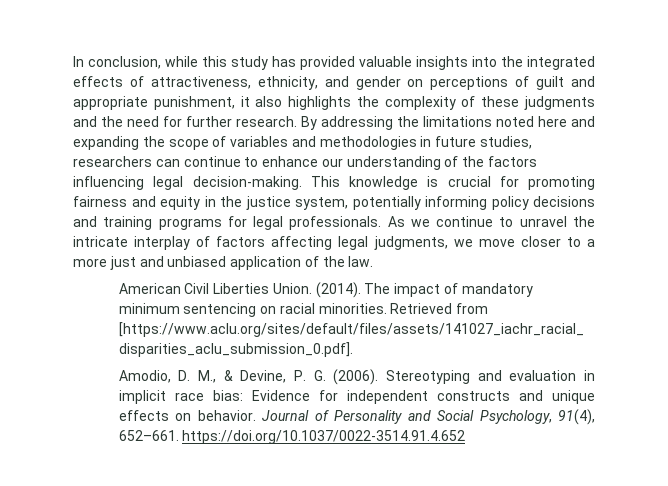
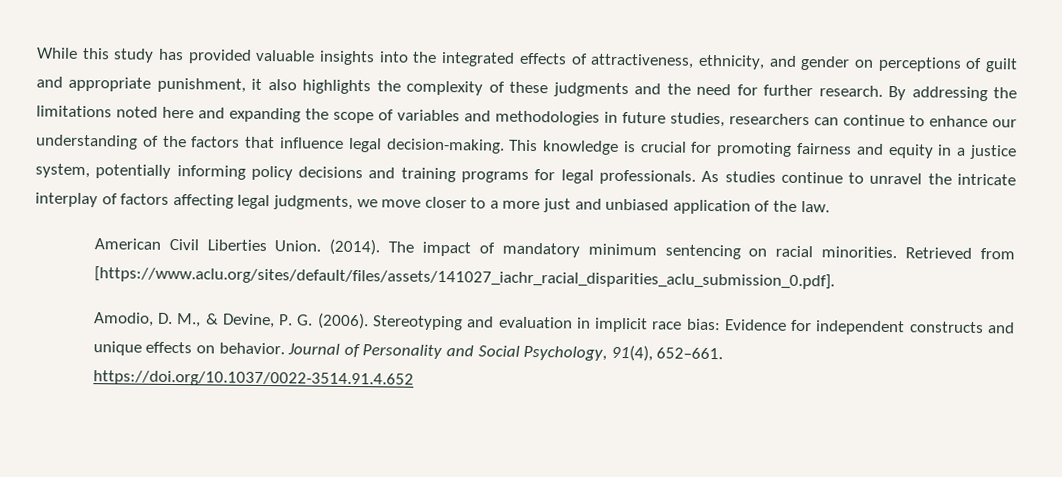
[73,56,198,69] In conclusion, while -> [36,47,78,59] While
[73,176,144,190] influencing -> [244,136,344,149] that influence
[220,196,242,207] the -> [956,147,967,156] a
[410,219,430,227] we -> [724,171,776,183] studies

